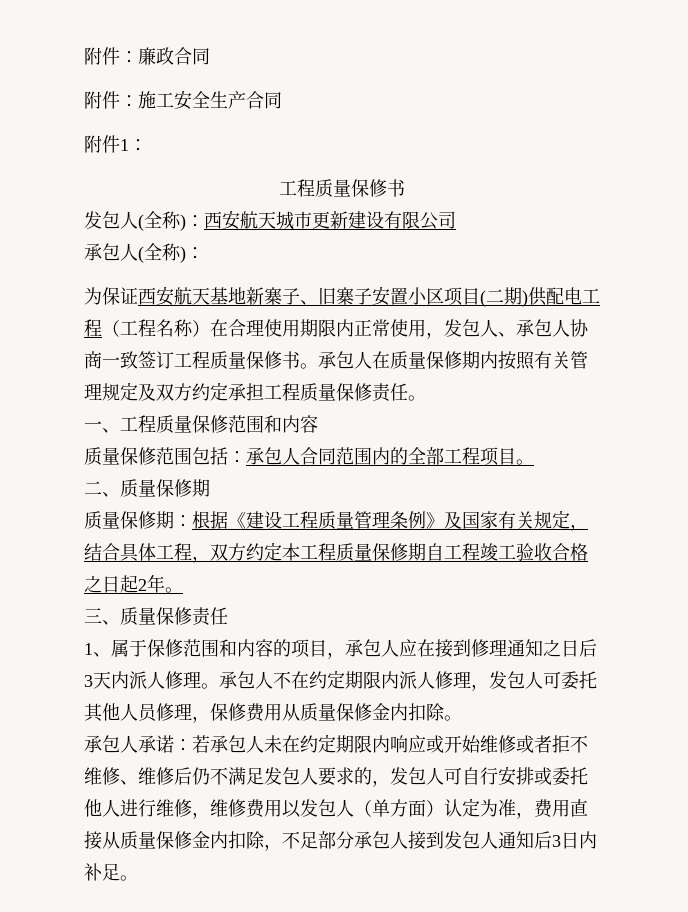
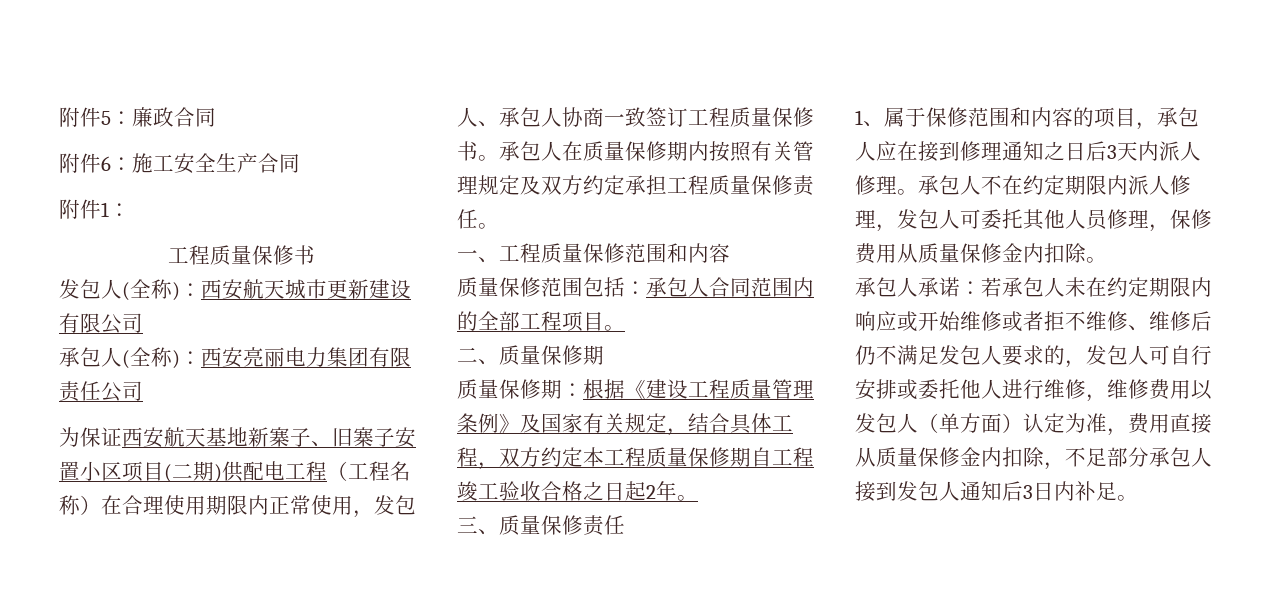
[84,47,120,65] 附件 -> [59,107,111,127] 附件5
(120, 100) none -> [101,156,111,171] 6
(204, 253) none -> [201,347,411,368] [59,381,143,402] 西安亮丽电力集团有限责任公司

